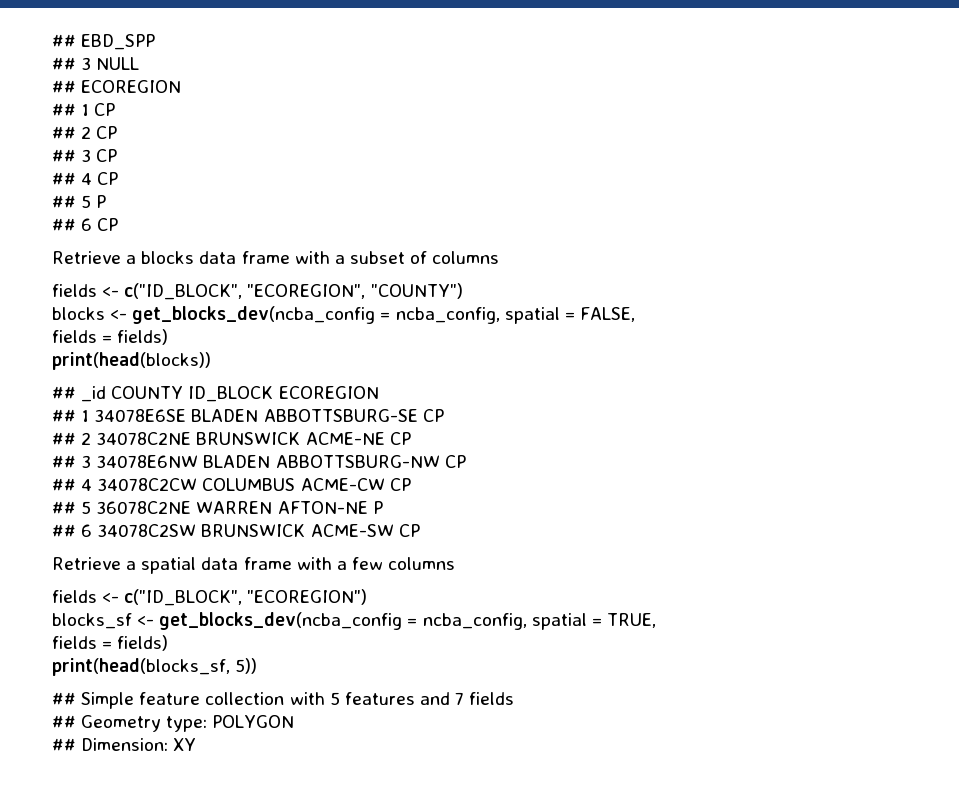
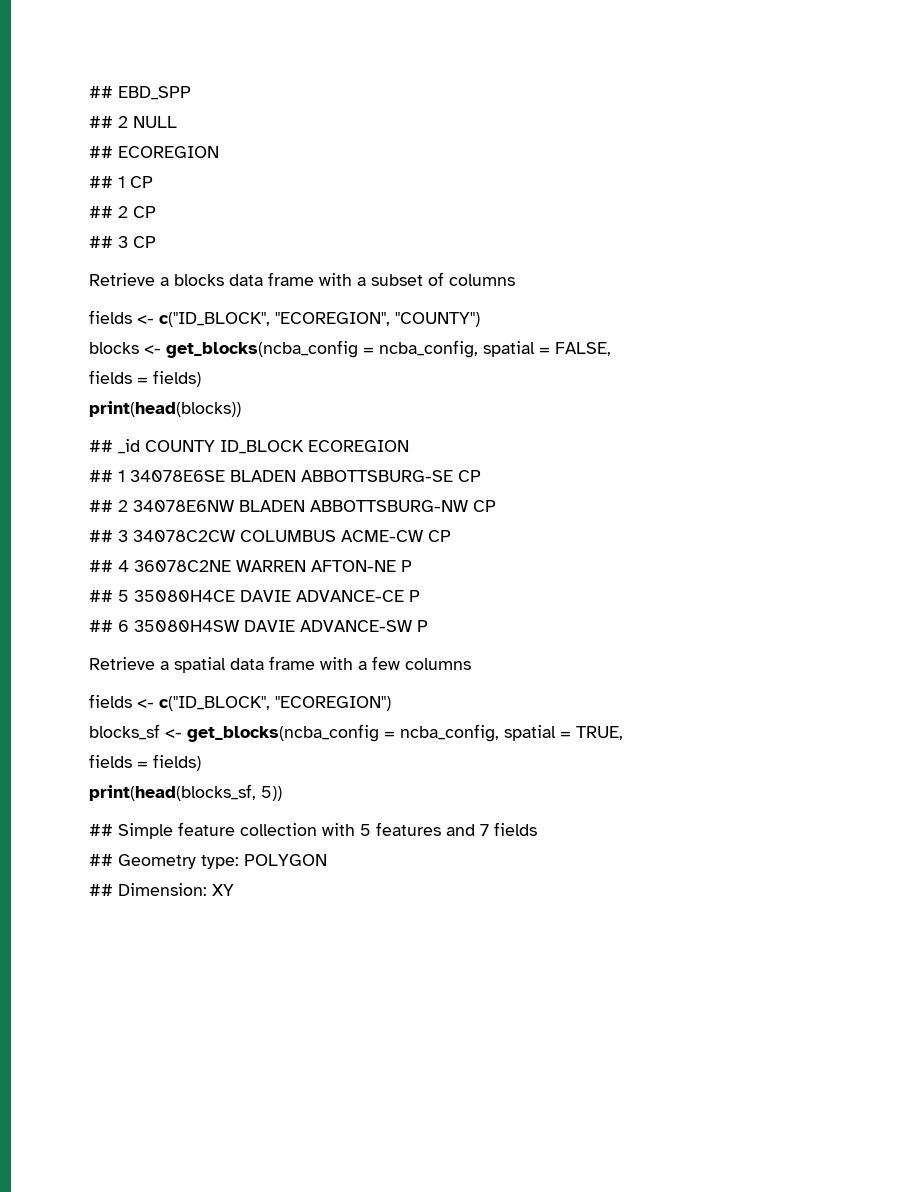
[81,57,92,70] 3 -> [118,116,128,128] 2
[52,172,119,185] [52,195,107,208] [52,218,119,231] // ## 4 CP // ## 5 P // ## 6 CP -> (156, 242) none
[132,306,376,324] get_blocks_dev(ncba_config -> [166,340,358,358] get_blocks(ncba_config
[96,432,411,445] [52,455,92,468] 34078C2NE BRUNSWICK ACME-NE CP // ## 3 -> (128, 506) none
[81,479,93,491] 4 -> [118,530,128,542] 3
[81,501,92,514] 5 -> [118,560,129,572] 4
[81,524,420,537] 6 34078C2SW BRUNSWICK ACME-SW CP -> [118,590,420,602] [89,620,428,632] 5 35080H4CE DAVIE ADVANCE-CE P // ## 6 35080H4SW DAVIE ADVANCE-SW P
[159,612,403,630] get_blocks_dev(ncba_config -> [187,724,379,742] get_blocks(ncba_config

